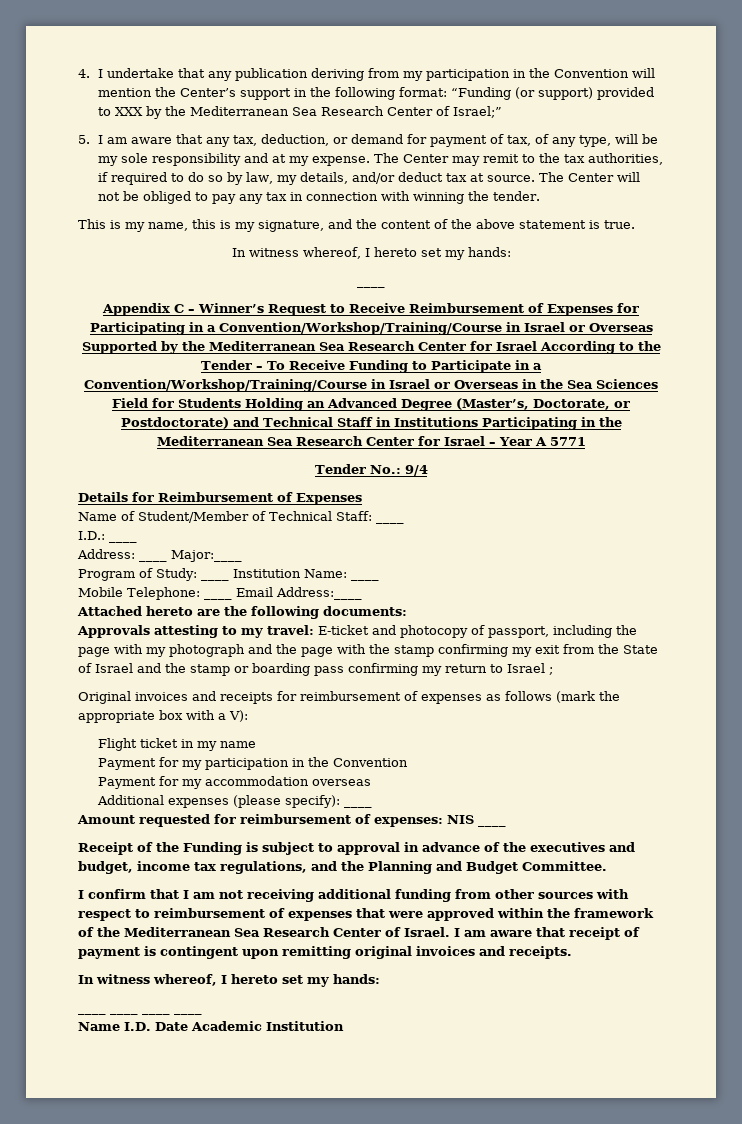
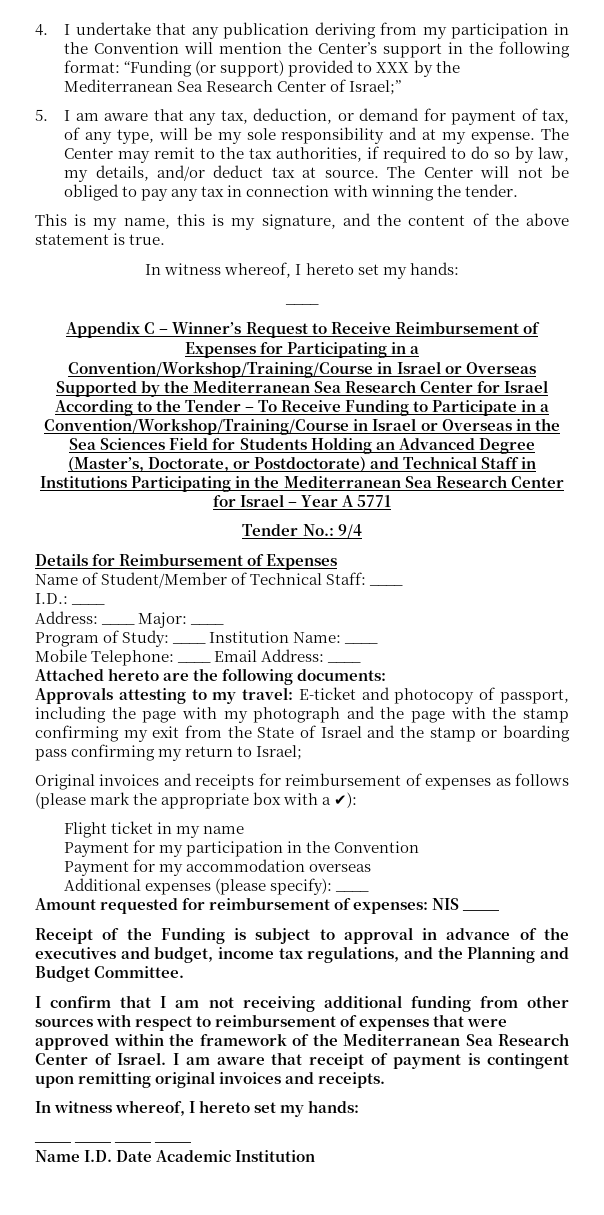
[171,550,242,562] Major:____ -> [138,612,225,628] Major: ____
[276,587,362,600] Address:____ -> [261,649,325,662] [327,662,362,663] Address: ____
[507,663,553,675] Israel ; -> [256,745,303,760] Israel;
[556,691,595,703] (mark -> [35,792,131,809] (please mark
[229,710,248,722] V): -> [334,792,358,808] ✔):

